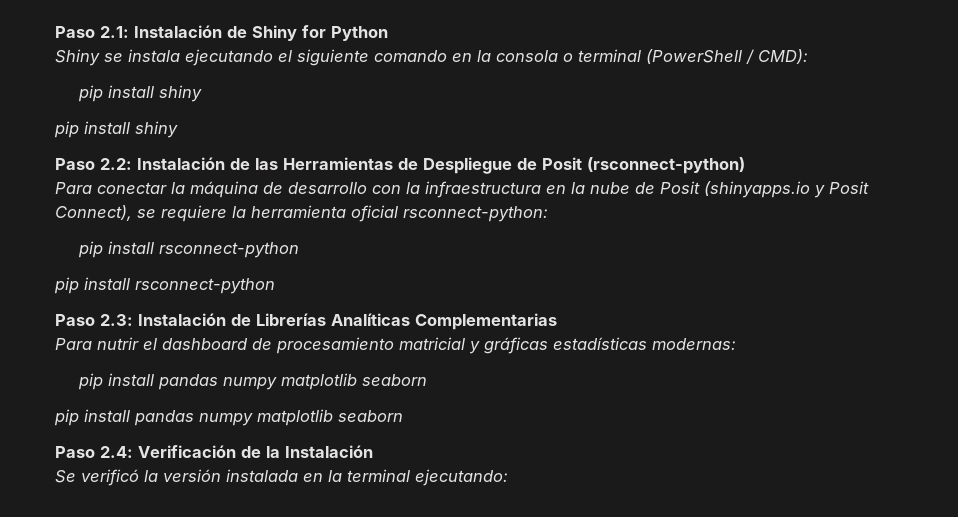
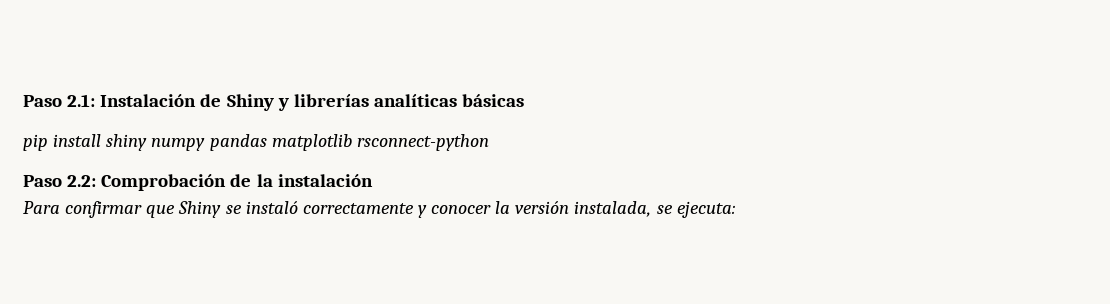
[302,25,388,41] [55,49,808,66] [77,85,202,102] [54,121,178,138] [55,157,745,174] [55,181,869,198] [55,205,548,222] [77,241,299,258] [54,277,275,294] [55,313,557,330] [55,337,736,354] [77,373,427,390] [54,409,403,426] [55,445,373,458] [55,469,508,486] for Python // Shiny se instala ejecutando el siguiente comando en la consola o terminal (PowerShell / CMD): // pip install shiny // pip install shiny // Paso 2.2: Instalación de las Herramientas de Despliegue de Posit (rsconnect-python) // Para conectar la máquina de desarrollo con la infraestructura en la nube de Posit (shinyapps.io y Posit Connect), se requiere la herramienta oficial rsconnect-python: // pip install rsconnect-python // pip install rsconnect-python // Paso 2.3: Instalación de Librerías Analíticas Complementarias // Para nutrir el dashboard de procesamiento matricial y gráficas estadísticas modernas: // pip install pandas numpy matplotlib seaborn // pip install pandas numpy matplotlib seaborn // Paso 2.4: Verificación de la Instalación // Se verificó la versión instalada en la terminal ejecutando: -> [277,94,525,111] [23,134,489,151] [23,174,373,191] [23,201,735,218] y librerías analíticas básicas // pip install shiny numpy pandas matplotlib rsconnect-python // Paso 2.2: Comprobación de la instalación // Para confirmar que Shiny se instaló correctamente y conocer la versión instalada, se ejecuta:

